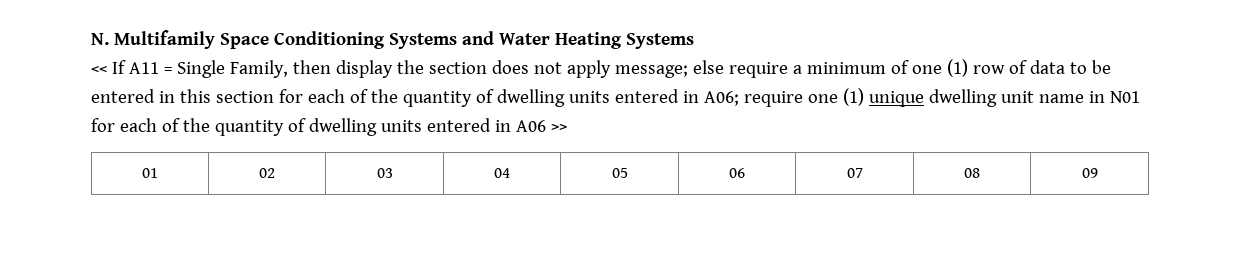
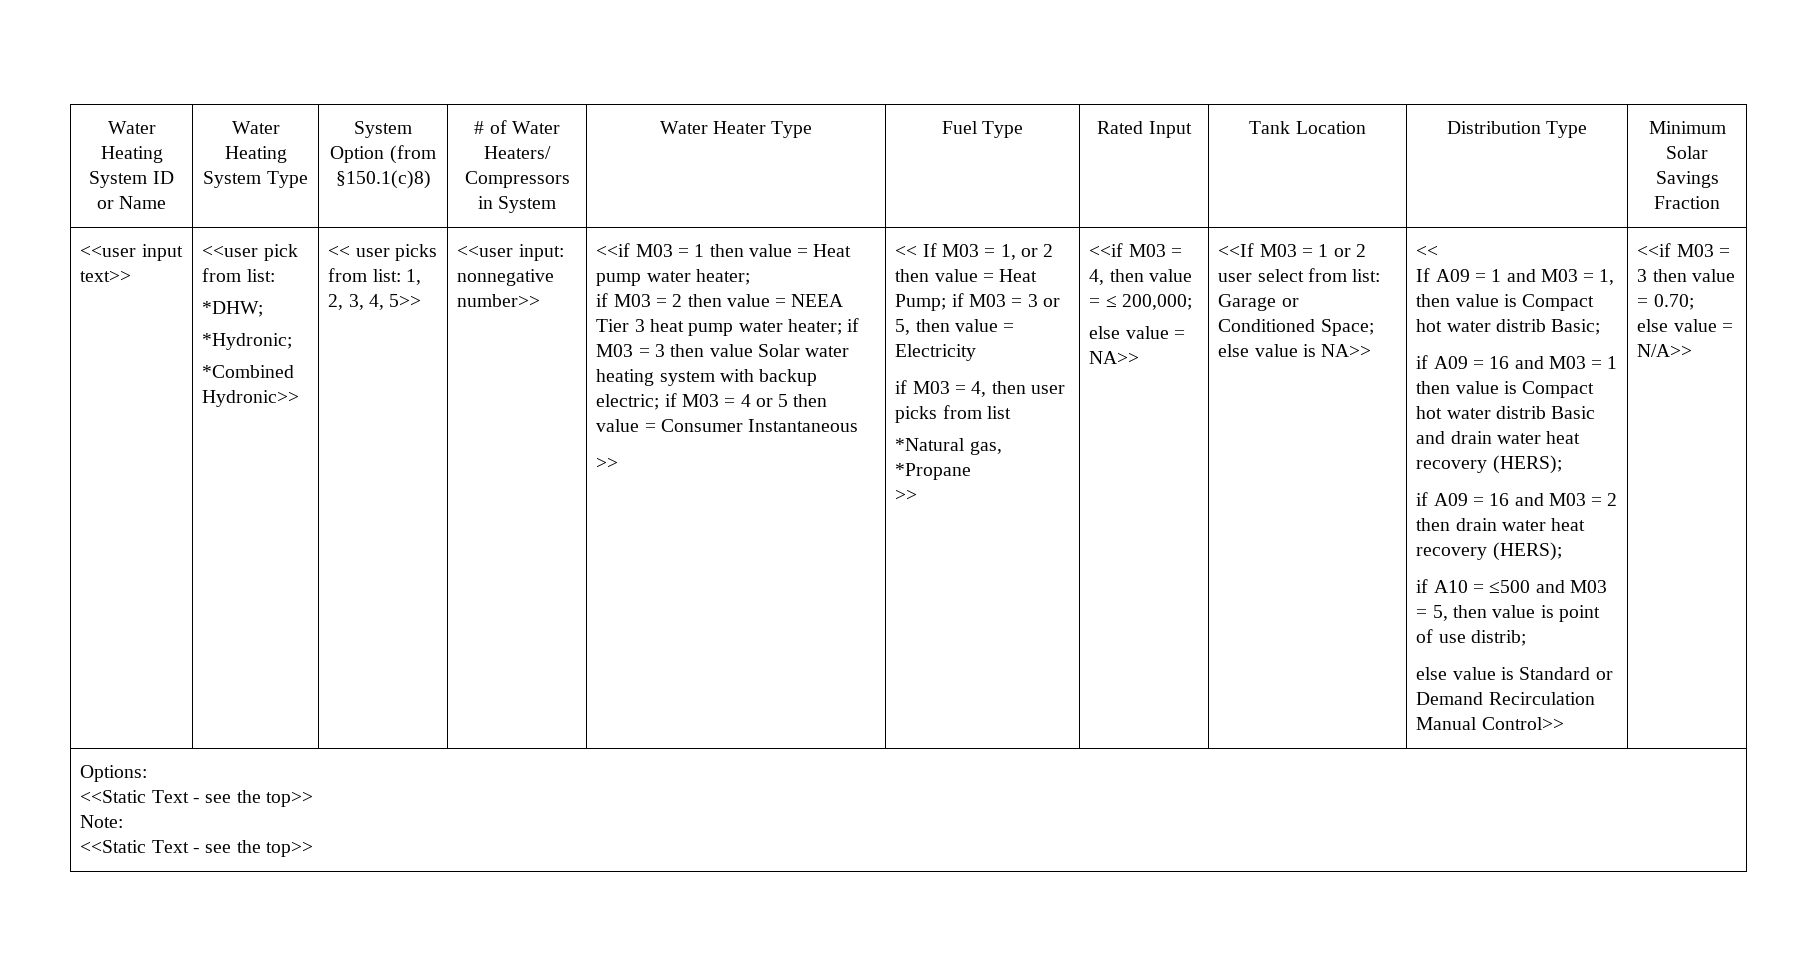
[91,30,694,49] [91,59,1111,78] [91,88,1140,107] [91,118,567,136] [142,168,158,178] [259,168,275,178] [376,168,393,178] [494,168,510,178] [611,168,628,178] [729,168,745,178] [846,168,863,178] [964,168,980,178] [1081,168,1098,178] N. Multifamily Space Conditioning Systems and Water Heating Systems // << If A11 = Single Family, then display the section does not apply message; else require a minimum of one (1) row of data to be entered in this section for each of the quantity of dwelling units entered in A06; require one (1) unique dwelling unit name in N01 for each of the quantity of dwelling units entered in A06 >> // 01 | 02 | 03 | 04 | 05 | 06 | 07 | 08 | 09 -> [107,121,156,134] [100,146,163,163] [89,171,174,188] [96,196,167,209] [231,121,280,134] [224,146,287,163] [203,171,308,188] [354,121,412,138] [330,145,436,164] [335,170,431,189] [474,120,560,134] [484,146,551,159] [464,171,570,188] [477,196,557,213] [659,121,813,138] [941,121,1024,138] [1097,121,1192,138] [1249,121,1366,134] [1446,121,1588,138] [1648,121,1726,134] [1666,146,1708,159] [1655,171,1719,188] [1654,196,1720,209] [80,244,183,261] [80,270,132,282] [202,244,298,261] [202,268,275,282] [202,301,264,317] [202,333,293,350] [202,365,295,378] [202,390,300,407] [328,244,438,261] [328,268,422,285] [328,294,422,310] [457,244,564,261] [457,269,555,286] [457,294,541,307] [596,243,852,257] [596,269,751,286] [596,293,844,307] [596,318,860,336] [596,344,850,357] [596,369,818,386] [596,393,828,410] [596,419,859,432] [596,457,619,469] [895,243,1054,260] [895,269,1038,282] [895,293,1060,311] [895,319,1015,335] [895,344,977,361] [895,380,1065,397] [895,405,1012,423] [895,438,1002,455] [895,463,972,480] [895,489,918,501] [1089,243,1183,257] [1089,269,1193,285] [1089,294,1193,310] [1089,326,1186,339] [1089,351,1140,364] [1218,243,1366,257] [1218,268,1381,282] [1218,294,1299,311] [1218,319,1374,336] [1218,344,1372,357] [1416,245,1439,257] [1416,268,1615,285] [1416,294,1595,311] [1416,319,1601,335] [1416,355,1618,369] [1416,381,1595,398] [1416,406,1596,419] [1416,431,1581,444] [1416,455,1562,474] [1416,492,1618,506] [1416,518,1586,531] [1416,542,1562,561] [1416,579,1607,593] [1416,605,1600,622] [1416,629,1527,646] [1416,667,1613,680] [1416,692,1595,705] [1416,717,1564,730] [1637,243,1731,257] [1637,269,1736,282] [1637,294,1694,310] [1637,319,1734,332] [1637,344,1693,357] [80,765,148,782] [80,790,313,807] [80,815,124,828] [80,840,313,857] Water Heating System ID or Name | Water Heating System Type | System Option (from §150.1(c)8) | # of Water Heaters/ Compressors in System | Water Heater Type | Fuel Type | Rated Input | Tank Location | Distribution Type | Minimum Solar Savings Fraction // <<user input text>> | <<user pick from list: // *DHW; // *Hydronic; // *Combined Hydronic>> | << user picks from list: 1, 2, 3, 4, 5>> | <<user input: nonnegative number>> | <<if M03 = 1 then value = Heat pump water heater; // if M03 = 2 then value = NEEA Tier 3 heat pump water heater; if M03 = 3 then value Solar water heating system with backup electric; if M03 = 4 or 5 then value = Consumer Instantaneous // >> | << If M03 = 1, or 2 then value = Heat Pump; if M03 = 3 or 5, then value = Electricity // if M03 = 4, then user picks from list // *Natural gas, *Propane // >> | <<if M03 = 4, then value = ≤ 200,000; // else value = NA>> | <<If M03 = 1 or 2 user select from list: Garage or Conditioned Space; else value is NA>> | << // If A09 = 1 and M03 = 1, then value is Compact hot water distrib Basic; // if A09 = 16 and M03 = 1 then value is Compact hot water distrib Basic and drain water heat recovery (HERS); // if A09 = 16 and M03 = 2 then drain water heat recovery (HERS); // if A10 = ≤500 and M03 = 5, then value is point of use distrib; // else value is Standard or Demand Recirculation Manual Control>> | <<if M03 = 3 then value = 0.70; // else value = N/A>> // Options: // <<Static Text - see the top>> // Note: // <<Static Text - see the top>>

